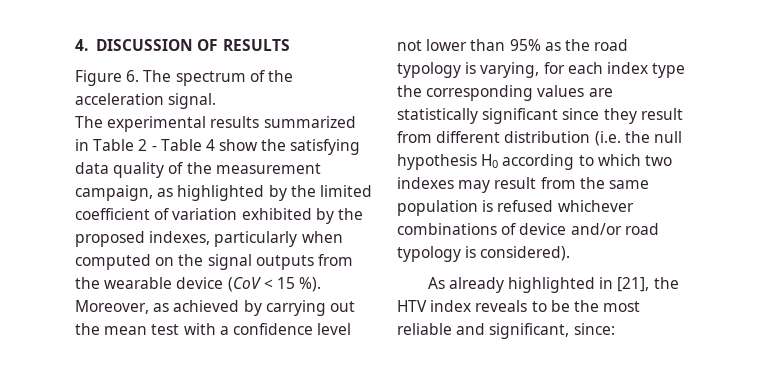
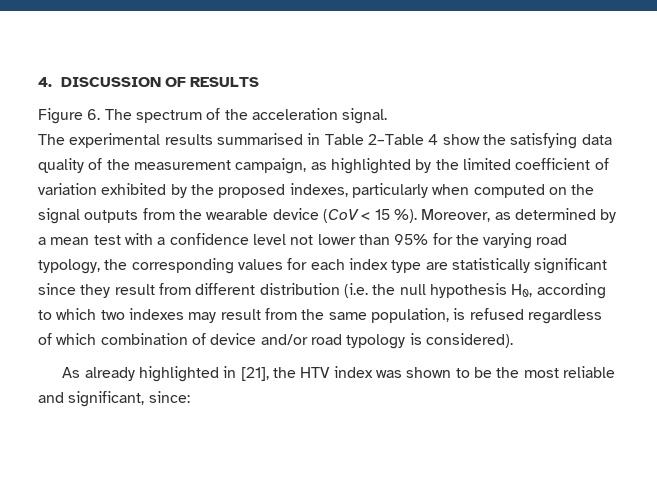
[263,116,356,128] summarized -> [216,133,303,145] summarised
[138,139,202,151] 2 - Table -> [367,134,424,145] 2–Table
[173,300,355,316] [75,323,100,335] achieved by carrying out the -> [514,208,617,223] [38,237,46,245] determined by a
[544,39,629,51] [397,62,540,78] as the road typology is varying, -> [432,233,568,249] [38,258,283,274] for the varying road typology, the corresponding values
[397,85,585,101] the corresponding values -> (422, 266) none
[481,154,499,168] H0 -> [511,284,533,297] H0,
[397,200,478,216] population -> [370,308,449,323] population,
[557,200,634,212] [397,223,497,235] whichever combinations -> [527,309,602,324] [38,333,188,345] regardless of which combination
[475,300,528,312] reveals -> [376,367,452,378] was shown

